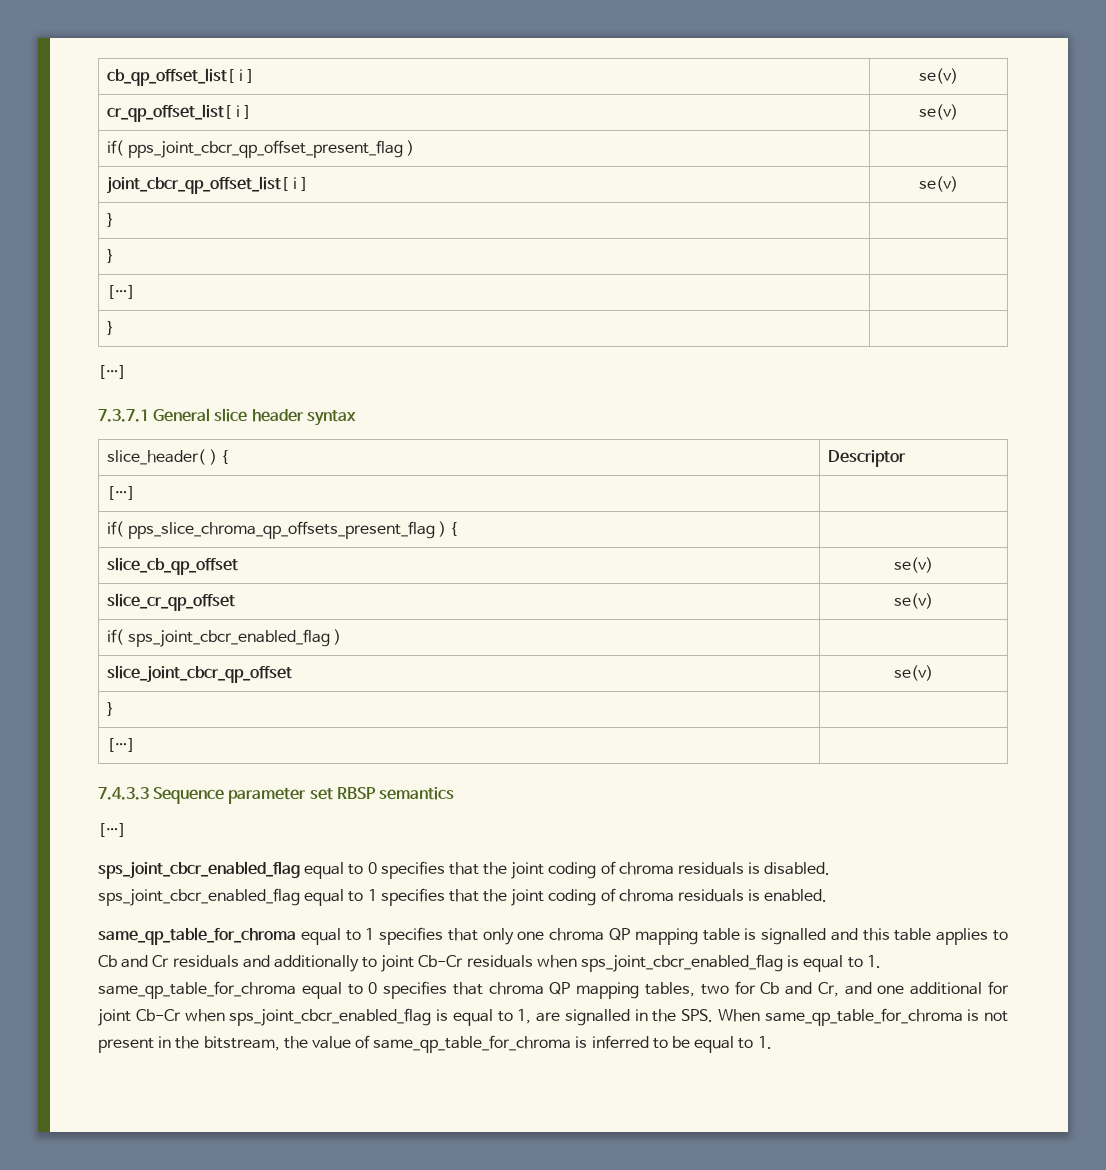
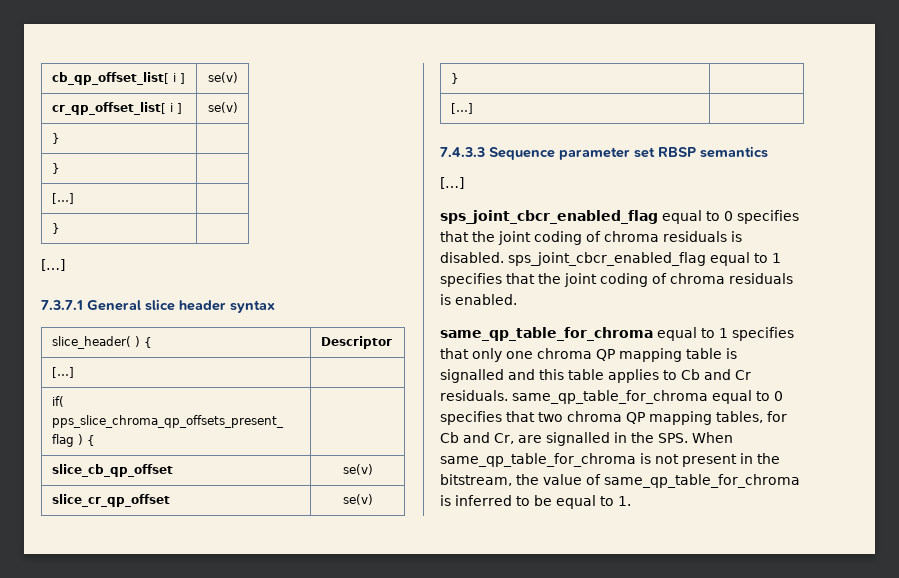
[107,140,414,158] [107,176,308,194] [919,176,958,192] // if( pps_joint_cbcr_qp_offset_present_flag ) | // joint_cbcr_qp_offset_list[ i ] | se(v) -> (238, 107) none
[107,629,341,647] [107,665,293,683] [894,665,933,681] // if( sps_joint_cbcr_enabled_flag ) | // slice_joint_cbcr_qp_offset | se(v) -> (373, 499) none
[172,954,881,972] residuals and additionally to joint Cb-Cr residuals when sps_joint_cbcr_enabled_flag is equal to 1. -> [440,390,508,401] residuals.
(483, 988) none -> [538,412,563,422] two
[700,984,729,995] two -> (763, 417) none
[844,981,1010,995] [98,1008,532,1026] and one additional for joint Cb-Cr when sps_joint_cbcr_enabled_flag is equal to 1, -> (514, 438) none

